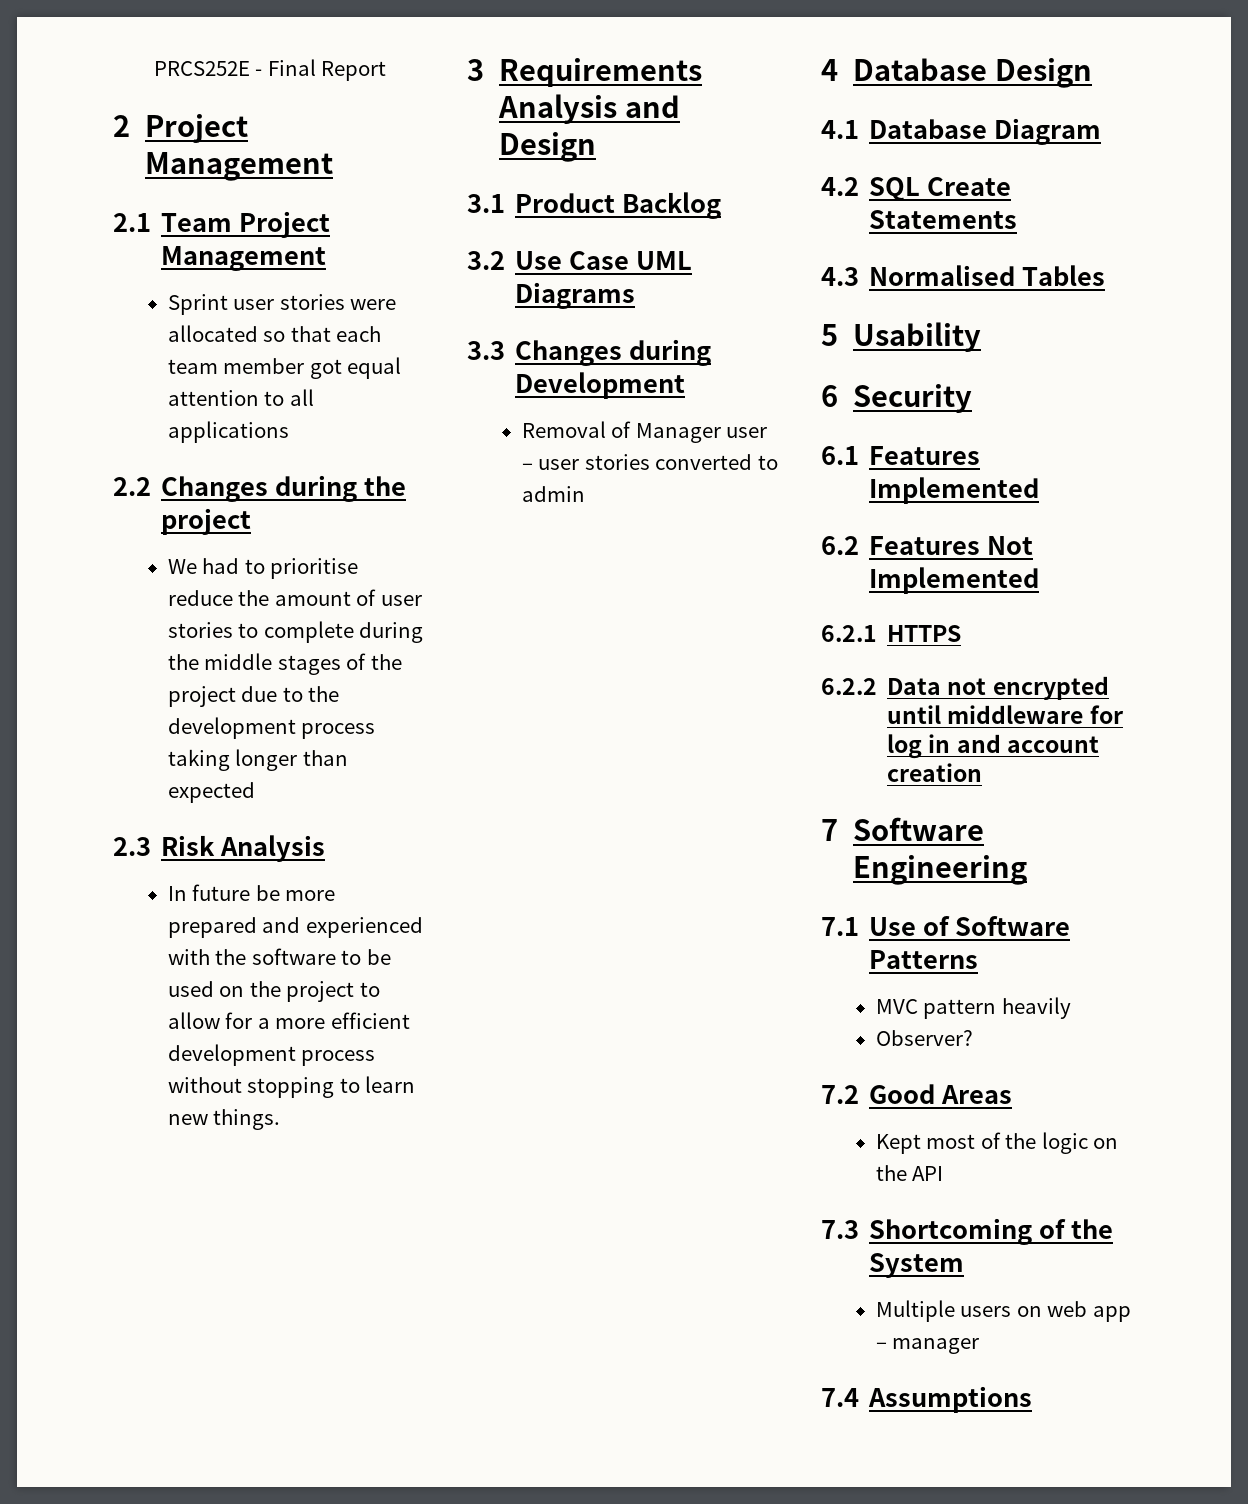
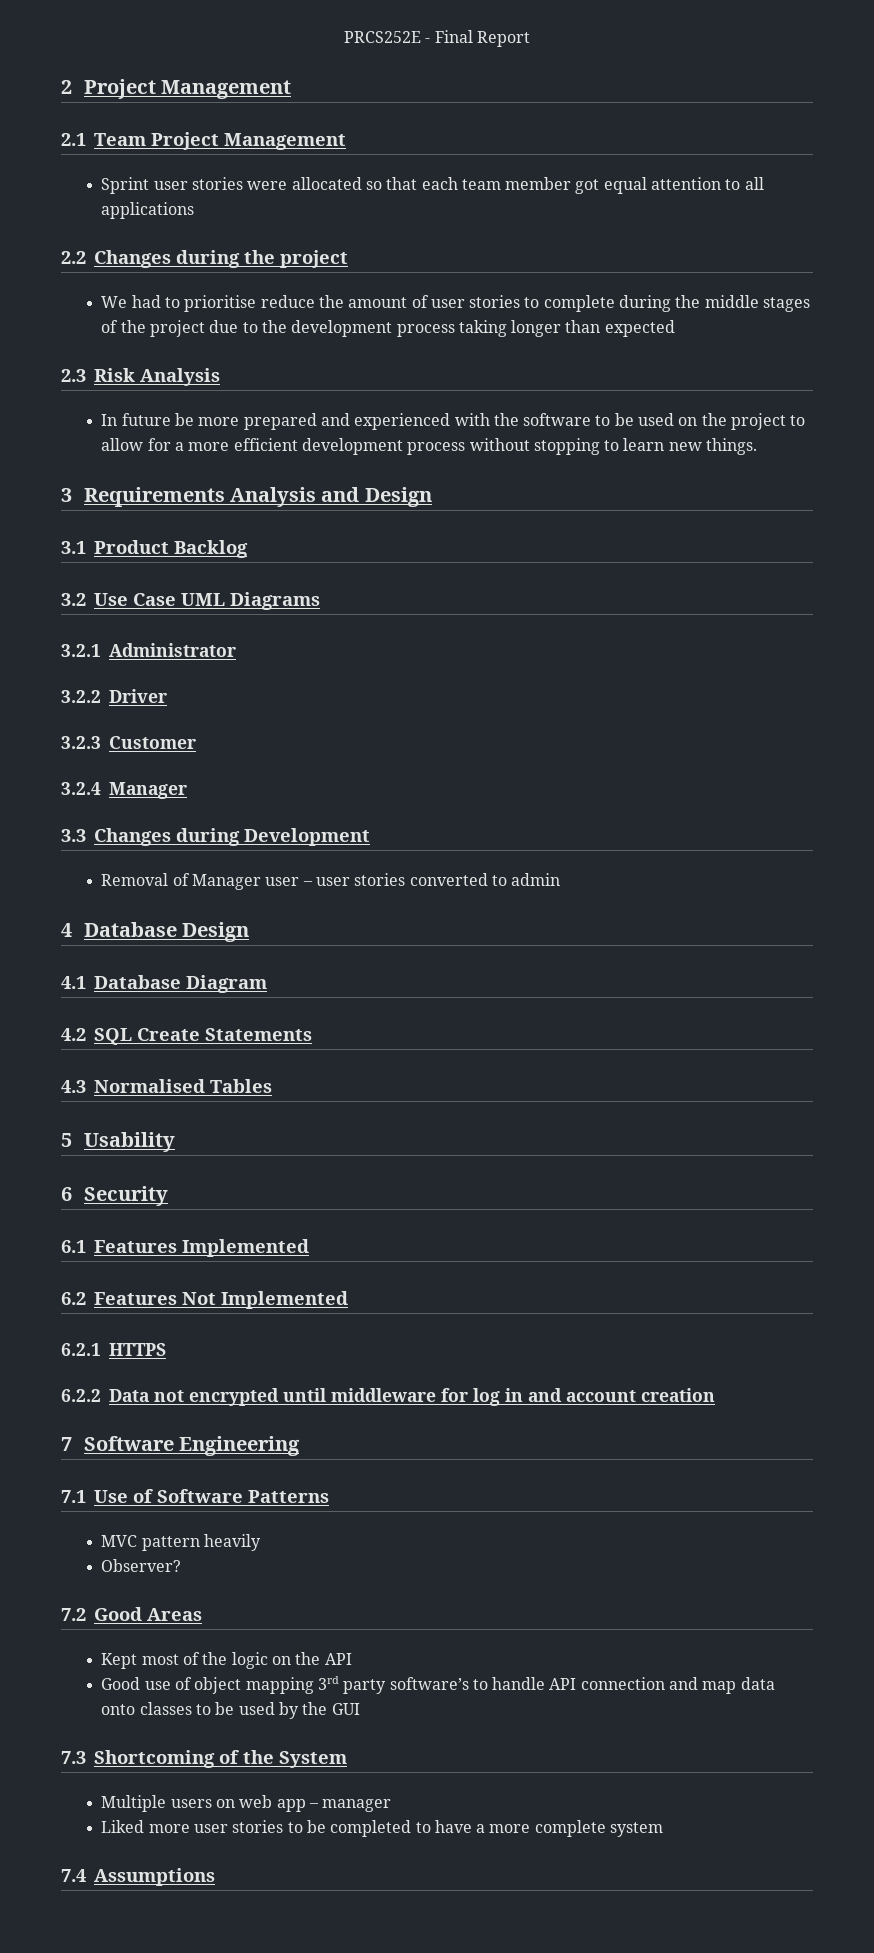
(636, 295) none -> [61,643,236,657] [61,689,167,703] [61,736,196,749] [61,782,187,799] // 3.2.1 Administrator // 3.2.2 Driver // 3.2.3 Customer // 3.2.4 Manager
(944, 1173) none -> [101,1676,775,1694] [101,1702,360,1719] // Good use of object mapping 3rd party software’s to handle API connection and map data onto classes to be used by the GUI
(980, 1346) none -> [101,1820,664,1837] // Liked more user stories to be completed to have a more complete system

